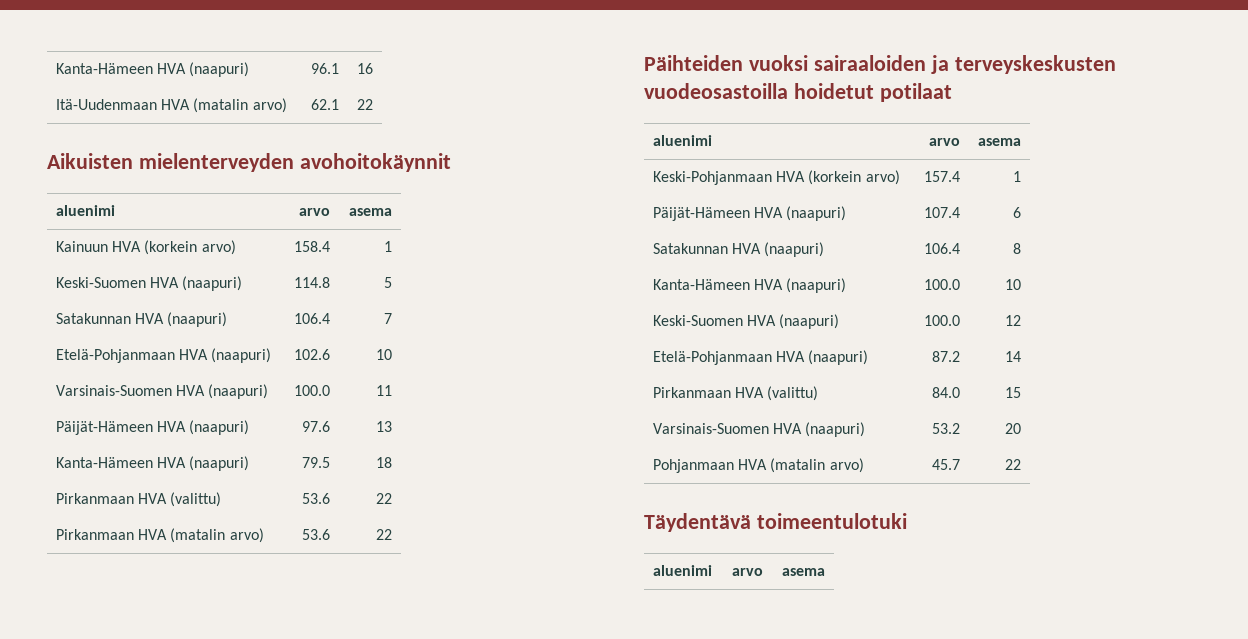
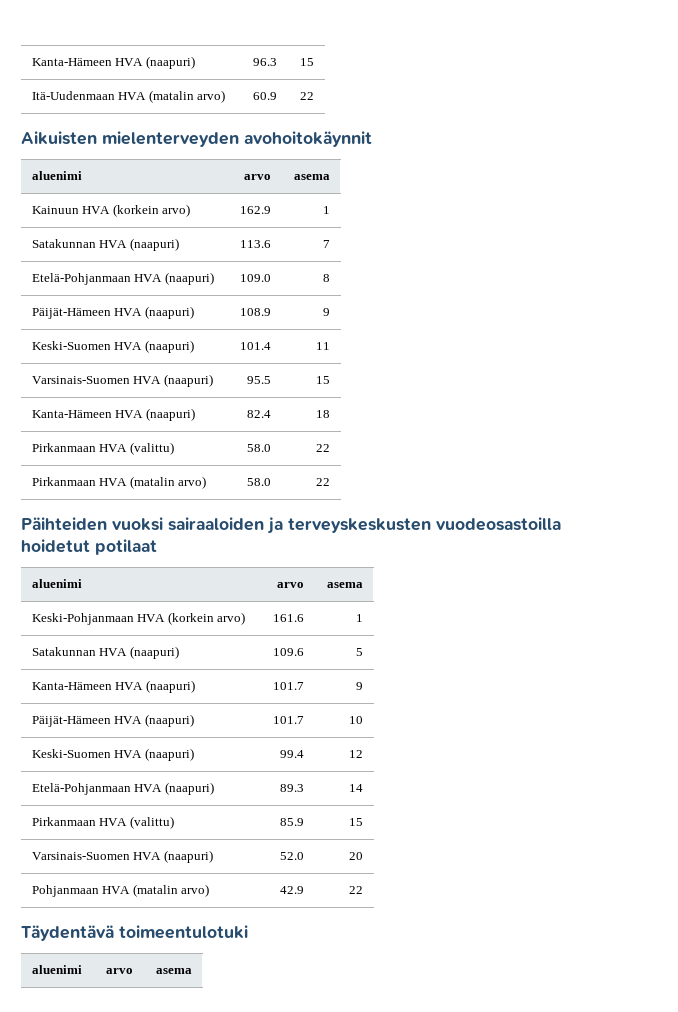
[55,62,250,77] [311,63,340,74] [357,63,374,74] Kanta-Hämeen HVA (naapuri) | 96.1 | 16 -> [31,56,195,69] [253,58,278,66] [300,58,315,66] Kanta-Hämeen HVA (naapuri) | 96.3 | 15
[311,99,340,110] 62.1 -> [253,92,278,100] 60.9
[294,241,331,252] [384,241,393,252] [55,276,243,291] [294,277,331,288] [384,277,393,288] [55,312,228,327] [294,313,331,324] 158.4 | 1 // Keski-Suomen HVA (naapuri) | 114.8 | 5 // Satakunnan HVA (naapuri) | 106.4 -> [240,206,272,214] [323,206,331,214] [31,238,179,251] [240,240,272,248] 162.9 | 1 // Satakunnan HVA (naapuri) | 113.6
[294,349,331,360] [376,349,393,360] [55,384,269,399] [294,385,331,396] [376,385,393,396] [55,420,250,435] [302,421,331,432] [376,421,393,432] [55,456,250,471] [302,457,331,468] 102.6 | 10 // Varsinais-Suomen HVA (naapuri) | 100.0 | 11 // Päijät-Hämeen HVA (naapuri) | 97.6 | 13 // Kanta-Hämeen HVA (naapuri) | 79.5 -> [240,274,272,282] [323,274,331,282] [31,306,194,319] [240,308,272,316] [323,308,331,316] [31,340,194,353] [240,342,272,350] [316,342,331,350] [31,374,213,387] [247,376,272,384] [316,376,331,384] [31,408,195,421] [247,410,272,418] 109.0 | 8 // Päijät-Hämeen HVA (naapuri) | 108.9 | 9 // Keski-Suomen HVA (naapuri) | 101.4 | 11 // Varsinais-Suomen HVA (naapuri) | 95.5 | 15 // Kanta-Hämeen HVA (naapuri) | 82.4
[302,493,331,504] 53.6 -> [247,444,272,452] 58.0
[302,529,331,540] 53.6 -> [247,478,272,486] 58.0
[924,171,961,182] [1013,171,1022,182] [652,206,847,221] [924,207,961,218] [1013,207,1022,218] [652,242,825,257] [924,243,961,254] [1013,243,1022,254] [652,278,847,293] [924,279,961,290] 157.4 | 1 // Päijät-Hämeen HVA (naapuri) | 107.4 | 6 // Satakunnan HVA (naapuri) | 106.4 | 8 // Kanta-Hämeen HVA (naapuri) | 100.0 -> [273,614,305,622] [356,614,364,622] [31,646,179,659] [273,648,305,656] [356,648,364,656] [31,680,195,693] [273,682,305,690] [356,682,364,690] [31,714,194,727] [273,716,305,724] 161.6 | 1 // Satakunnan HVA (naapuri) | 109.6 | 5 // Kanta-Hämeen HVA (naapuri) | 101.7 | 9 // Päijät-Hämeen HVA (naapuri) | 101.7
[924,315,961,326] 100.0 -> [280,750,305,758] 99.4
[932,351,961,362] 87.2 -> [280,784,305,792] 89.3
[932,387,961,398] 84.0 -> [280,818,305,826] 85.9
[932,423,961,434] 53.2 -> [280,852,305,860] 52.0
[932,459,961,470] 45.7 -> [280,886,305,894] 42.9

